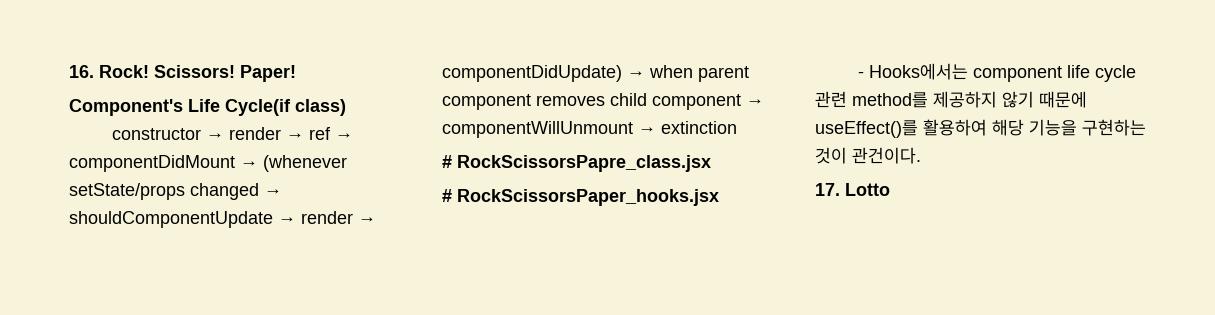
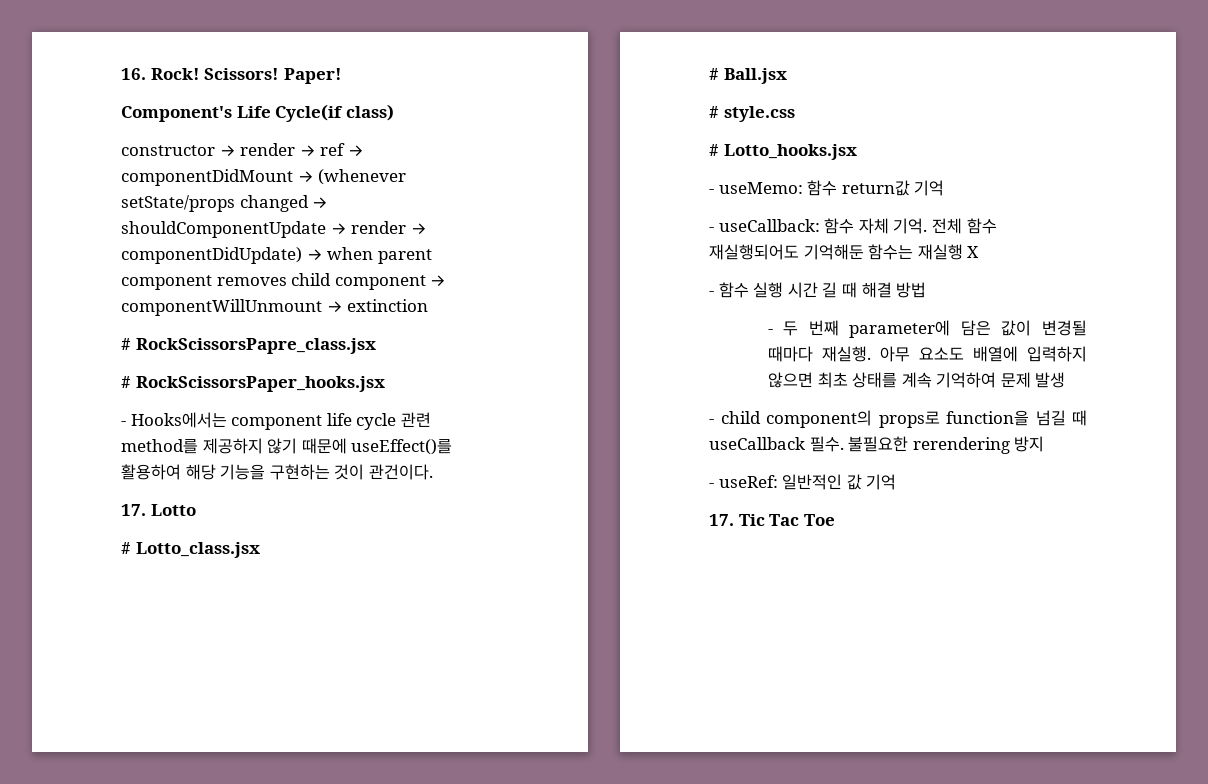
(890, 189) none -> [121,542,260,558] [709,68,787,84] [709,106,795,122] [709,144,857,160] [709,180,945,196] [709,218,997,234] [709,244,980,260] [709,282,927,298] [767,320,1087,338] [767,346,1087,362] [767,372,1066,388] [709,410,1087,428] [709,436,1045,454] [709,474,897,490] [709,514,835,526] // # Lotto_class.jsx // # Ball.jsx // # style.css // # Lotto_hooks.jsx // - useMemo: 함수 return값 기억 // - useCallback: 함수 자체 기억. 전체 함수 재실행되어도 기억해둔 함수는 재실행 X // - 함수 실행 시간 길 때 해결 방법 // - 두 번째 parameter에 담은 값이 변경될 때마다 재실행. 아무 요소도 배열에 입력하지 않으면 최초 상태를 계속 기억하여 문제 발생 // - child component의 props로 function을 넘길 때 useCallback 필수. 불필요한 rerendering 방지 // - useRef: 일반적인 값 기억 // 17. Tic Tac Toe

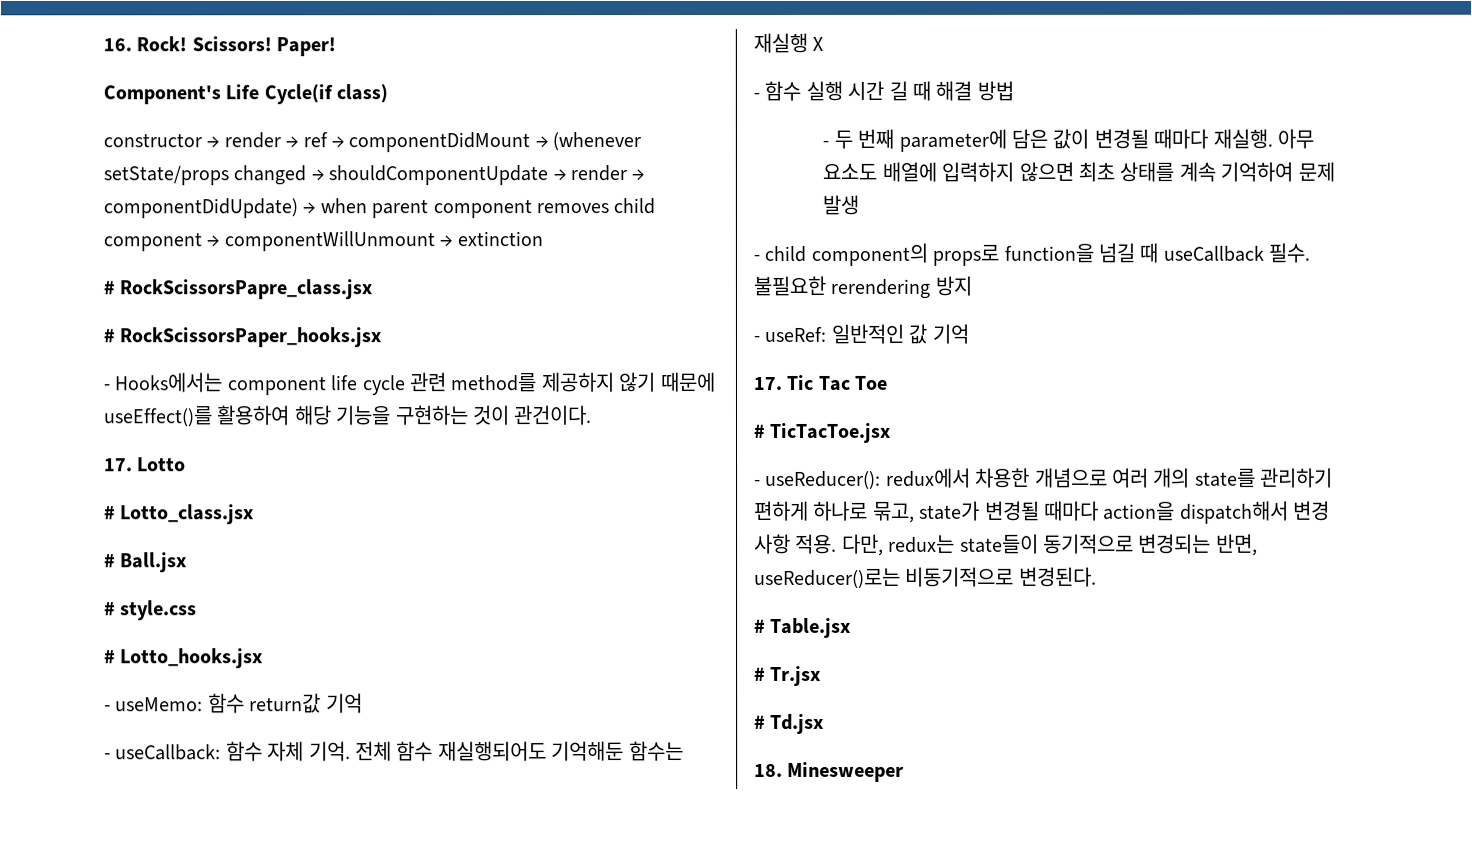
(835, 520) none -> [753,422,892,443] [754,467,1334,490] [754,500,1331,524] [754,533,1258,556] [754,566,1097,589] [754,617,852,638] [754,665,822,686] [754,713,825,734] [754,761,905,782] // # TicTacToe.jsx // - useReducer(): redux에서 차용한 개념으로 여러 개의 state를 관리하기 편하게 하나로 묶고, state가 변경될 때마다 action을 dispatch해서 변경 사항 적용. 다만, redux는 state들이 동기적으로 변경되는 반면, useReducer()로는 비동기적으로 변경된다. // # Table.jsx // # Tr.jsx // # Td.jsx // 18. Minesweeper

